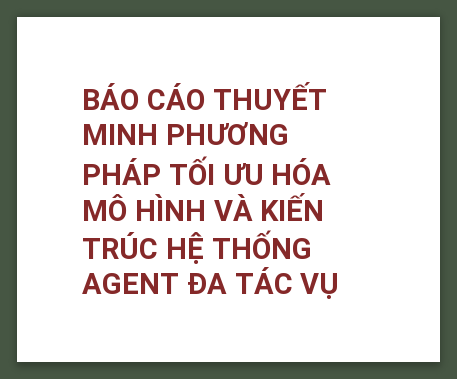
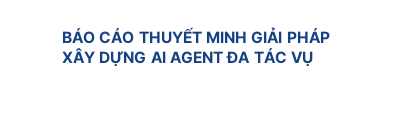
[165,122,289,145] [82,156,332,185] [82,193,325,221] [82,230,312,264] PHƯƠNG PHÁP TỐI ƯU HÓA MÔ HÌNH VÀ KIẾN TRÚC HỆ THỐNG -> [251,27,330,44] [62,48,166,67] GIẢI PHÁP XÂY DỰNG AI

